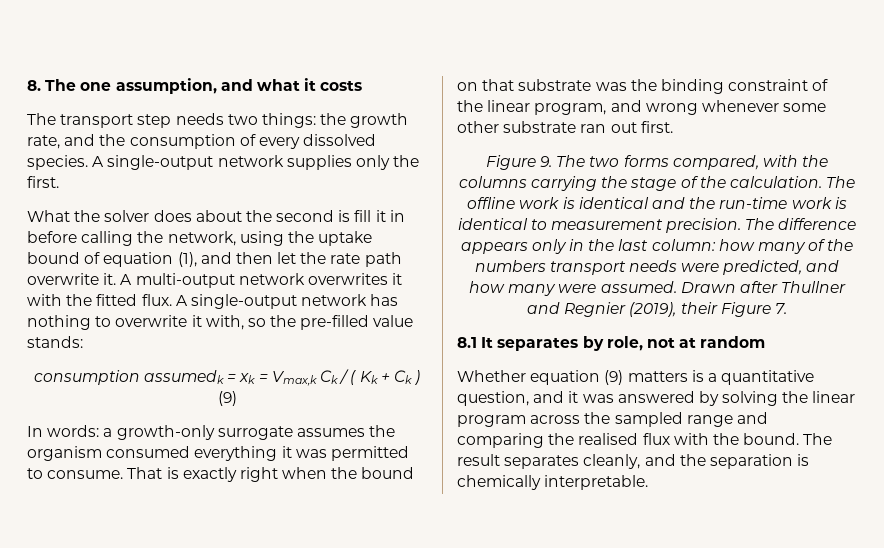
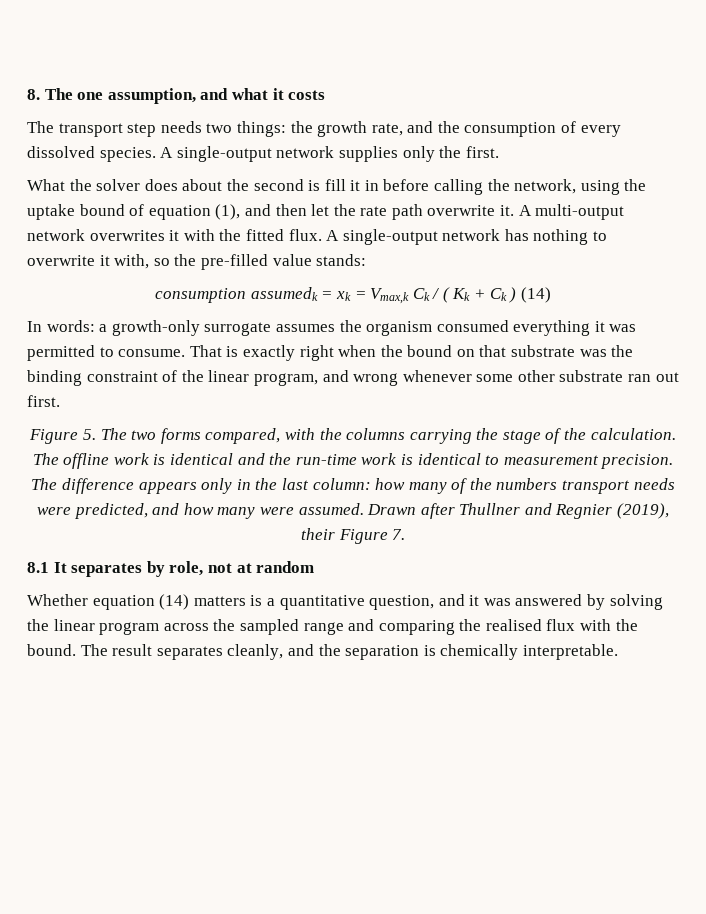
[217,391,237,406] (9) -> [520,287,551,303] (14)
[540,156,553,167] 9. -> [82,429,96,440] 5.
[604,370,624,385] (9) -> [159,594,190,610] (14)

